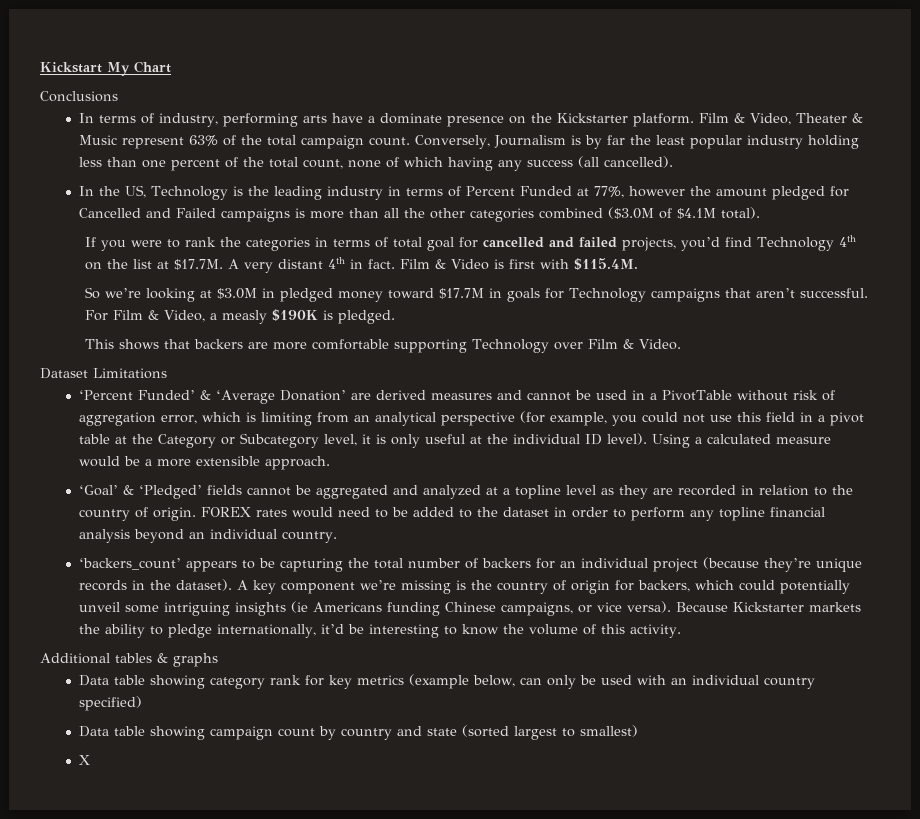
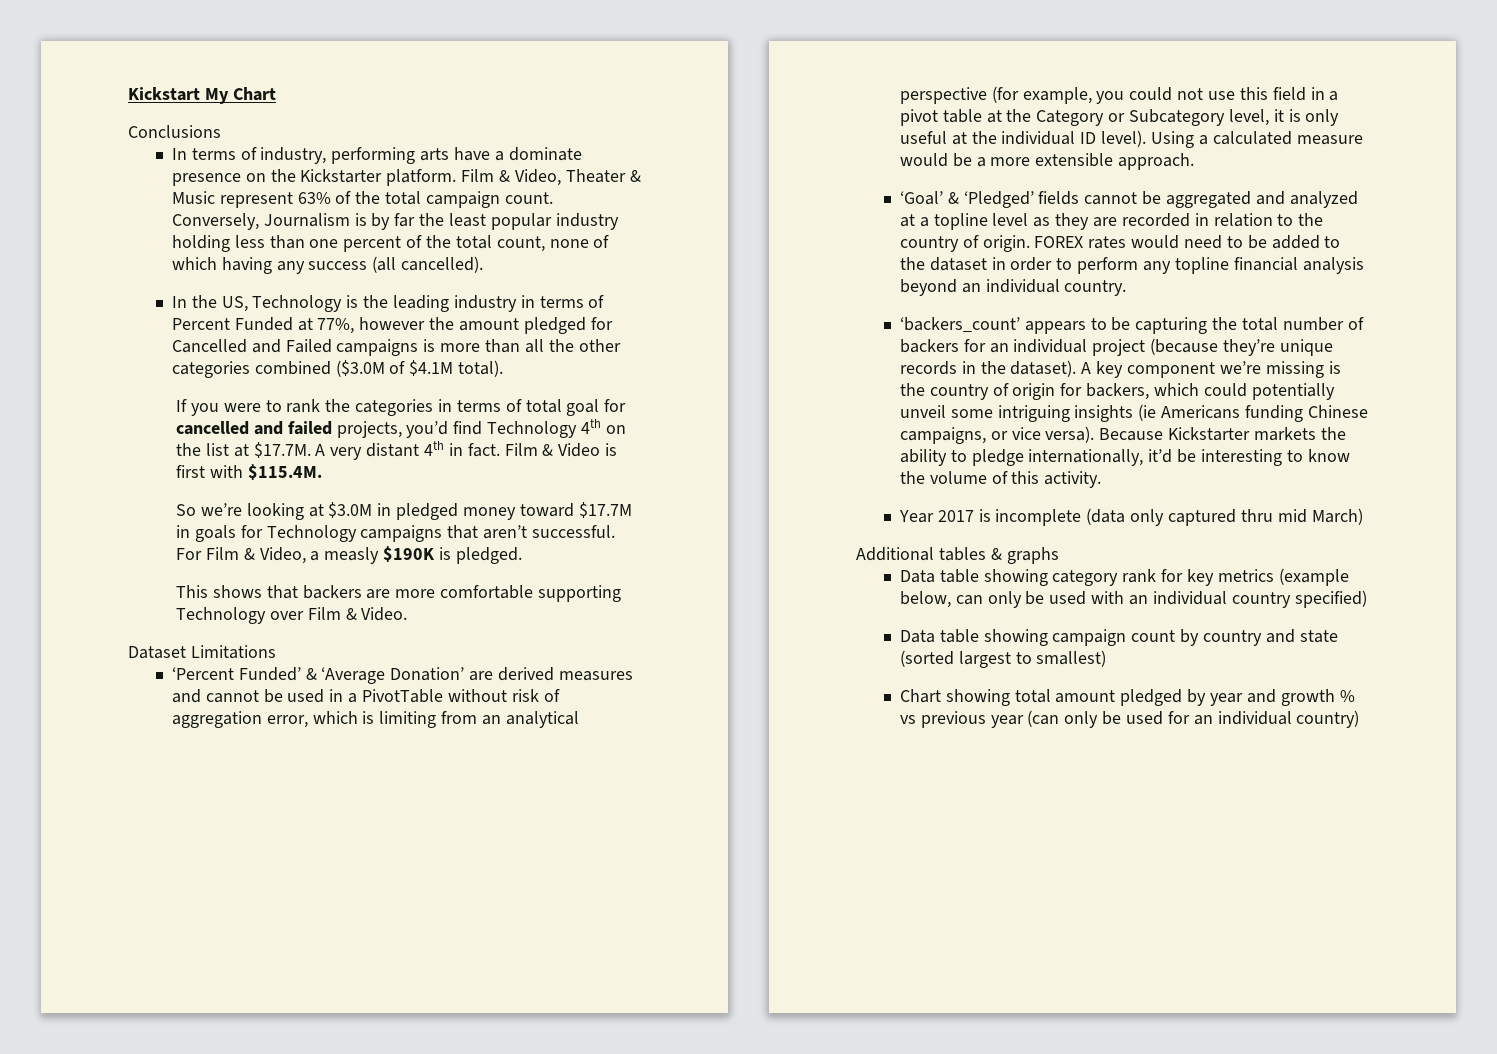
(681, 631) none -> [898,508,1363,526] // Year 2017 is incomplete (data only captured thru mid March)
[78,755,90,765] X -> [899,689,1355,706] [899,710,1360,728] Chart showing total amount pledged by year and growth % vs previous year (can only be used for an individual country)

